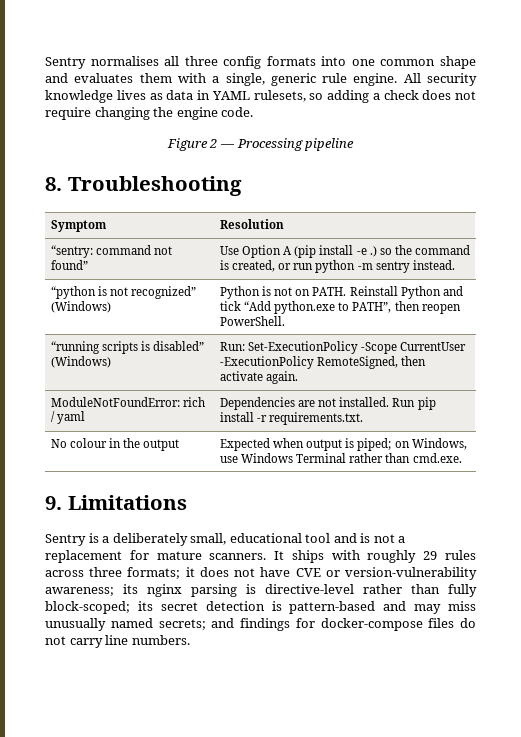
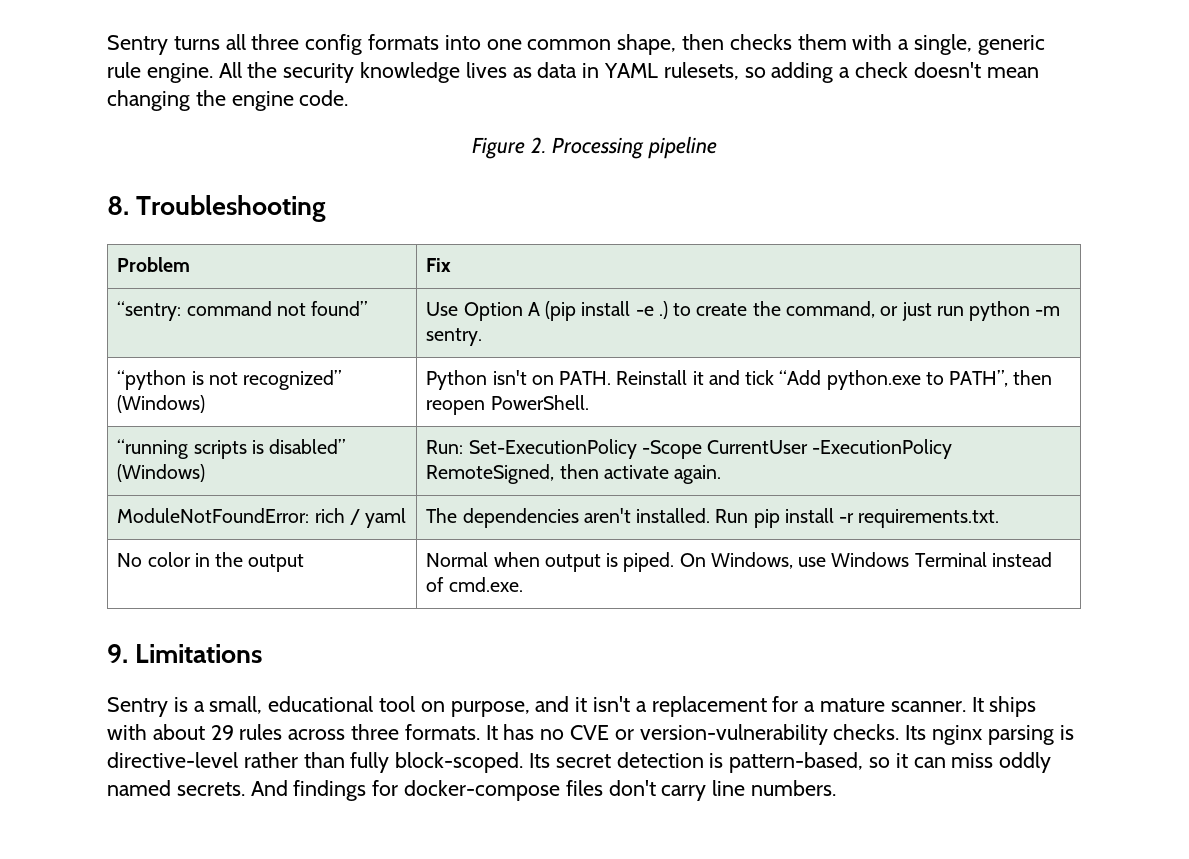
[45,56,159,69] Sentry normalises -> [107,35,220,55] Sentry turns
[440,56,476,69] [45,73,134,83] shape and evaluates -> [617,34,792,55] shape, then checks
(421, 78) none -> [247,62,278,78] the
[422,90,476,100] [45,107,91,120] does not require -> [913,62,1039,78] doesn't mean
[209,139,235,148] 2 — -> [531,137,547,153] 2.
[50,220,107,232] [219,219,284,229] Symptom | Resolution -> [117,257,191,272] [426,258,452,272] Problem | Fix
[379,245,470,255] [219,260,292,272] so the command is created, or -> [673,301,932,321] to create the command, or just
[375,260,455,273] sentry instead. -> [426,328,483,346] sentry.
[262,286,293,296] is not -> [492,370,527,385] isn't
[400,286,441,299] Python -> [692,371,704,385] it
[219,397,337,410] Dependencies are not -> [426,508,631,528] The dependencies aren't
[70,438,108,448] colour -> [147,552,191,567] color
[219,438,270,451] Expected -> [426,552,489,567] Normal
[357,438,410,451] piped; on -> [623,552,706,572] piped. On
[349,453,411,463] rather than -> [991,552,1052,567] [426,577,445,592] instead of
[112,533,188,546] deliberately -> (205, 706) none
[333,533,406,543] [45,550,267,563] and is not a replacement for mature scanners. -> [420,696,966,717] on purpose, and it isn't a replacement for a mature scanner.
[367,550,417,563] roughly -> [152,724,205,740] about
[127,567,291,579] formats; it does not have -> [404,724,565,740] formats. It has no
[45,584,138,596] awareness; its -> [833,724,927,740] checks. Its
[45,601,153,614] block-scoped; its -> [395,752,551,773] block-scoped. Its
[289,601,476,614] [45,618,235,631] pattern-based and may miss unusually named secrets; and -> [729,752,1052,773] [107,780,288,796] pattern-based, so it can miss oddly named secrets. And
[460,618,476,628] [45,636,66,645] do not -> [608,780,656,796] don't

